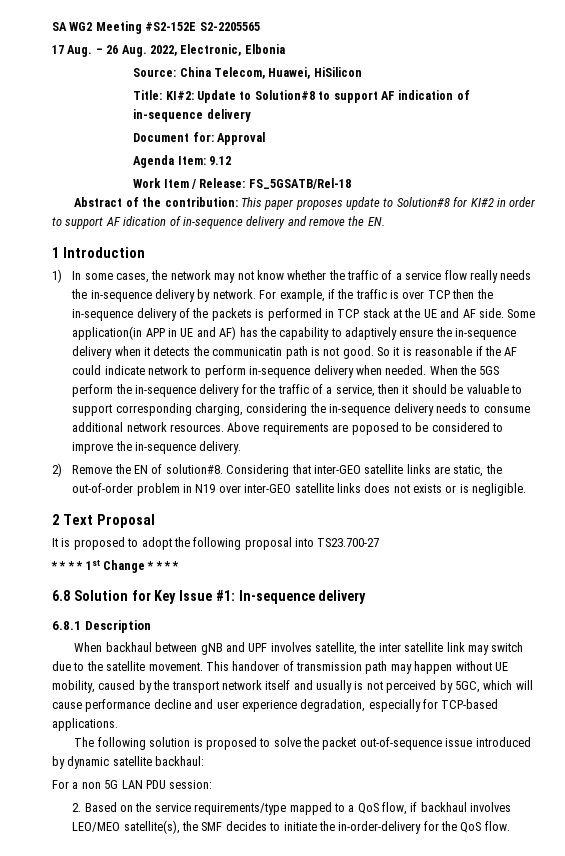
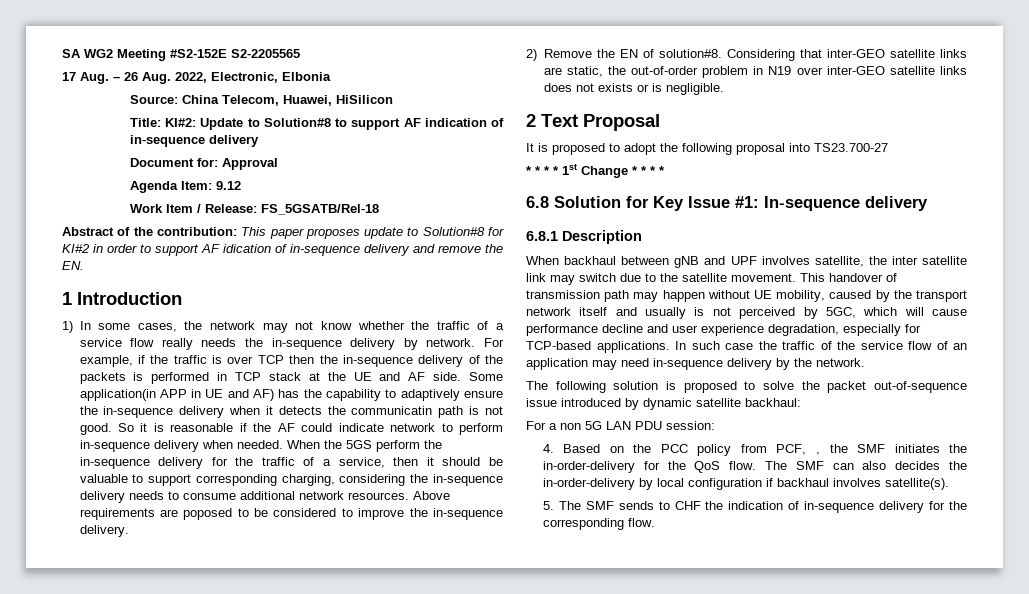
(118, 724) none -> [675,341,967,350] [526,358,865,370] In such case the traffic of the service flow of an application may need in-sequence delivery by the network.
[72,803,82,812] 2. -> [542,444,554,453] 4.
[154,802,512,815] [72,820,317,834] service requirements/type mapped to a QoS flow, if backhaul involves LEO/MEO satellite(s), the SMF decides to initiate -> [660,444,940,456] PCC policy from PCF, , the SMF initiates
(510, 826) none -> [764,461,967,470] [542,478,949,490] [542,501,968,513] [542,518,655,530] The SMF can also decides the in-order-delivery by local configuration if backhaul involves satellite(s). // 5. The SMF sends to CHF the indication of in-sequence delivery for the corresponding flow.

